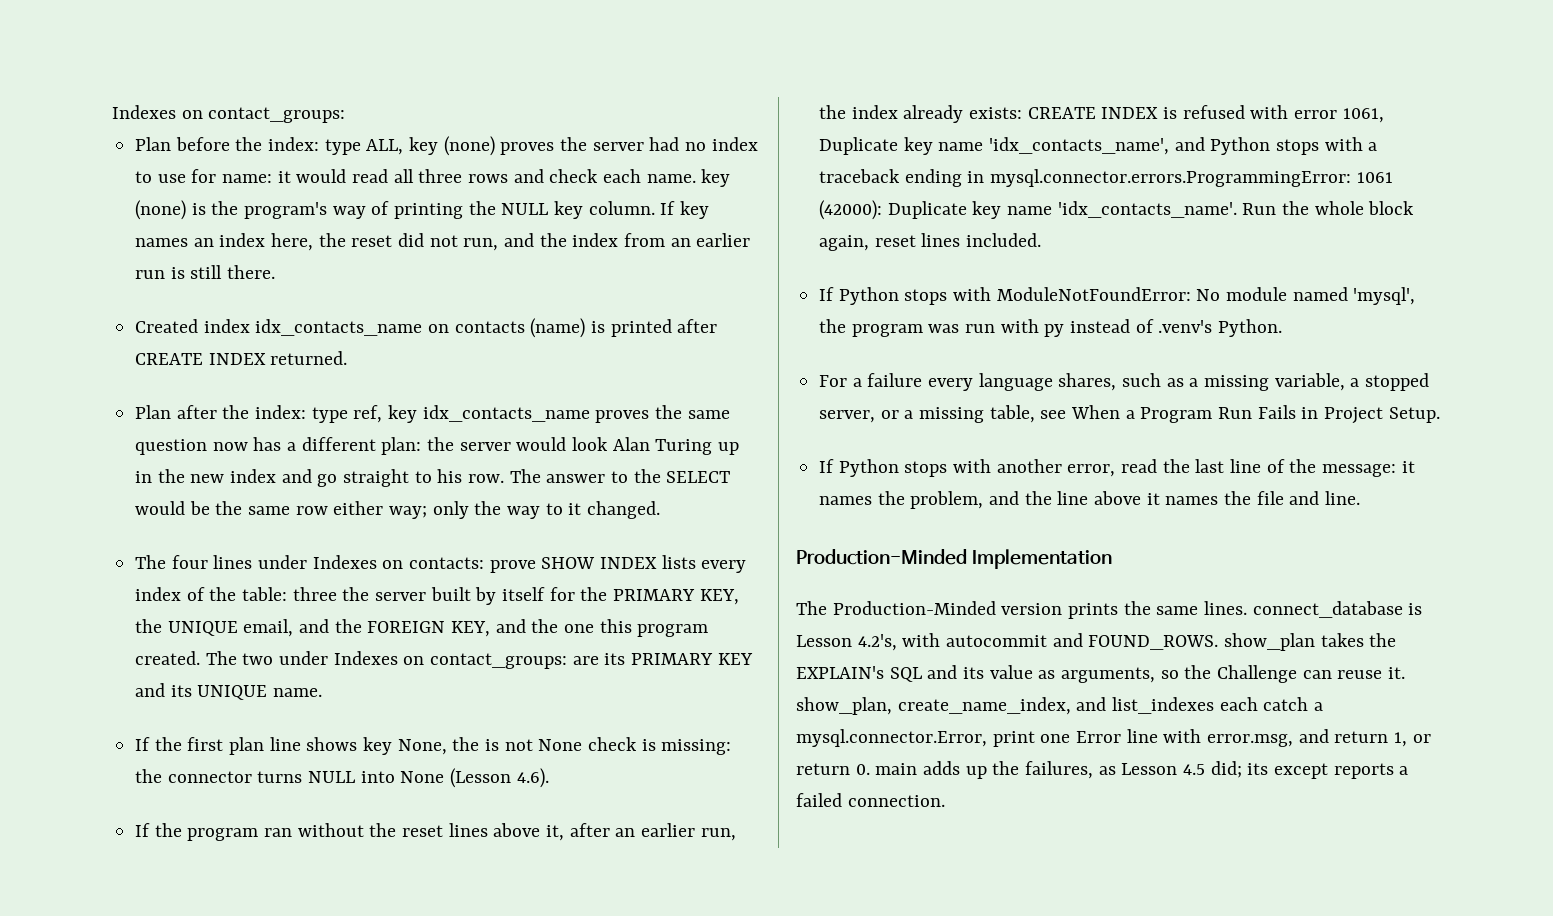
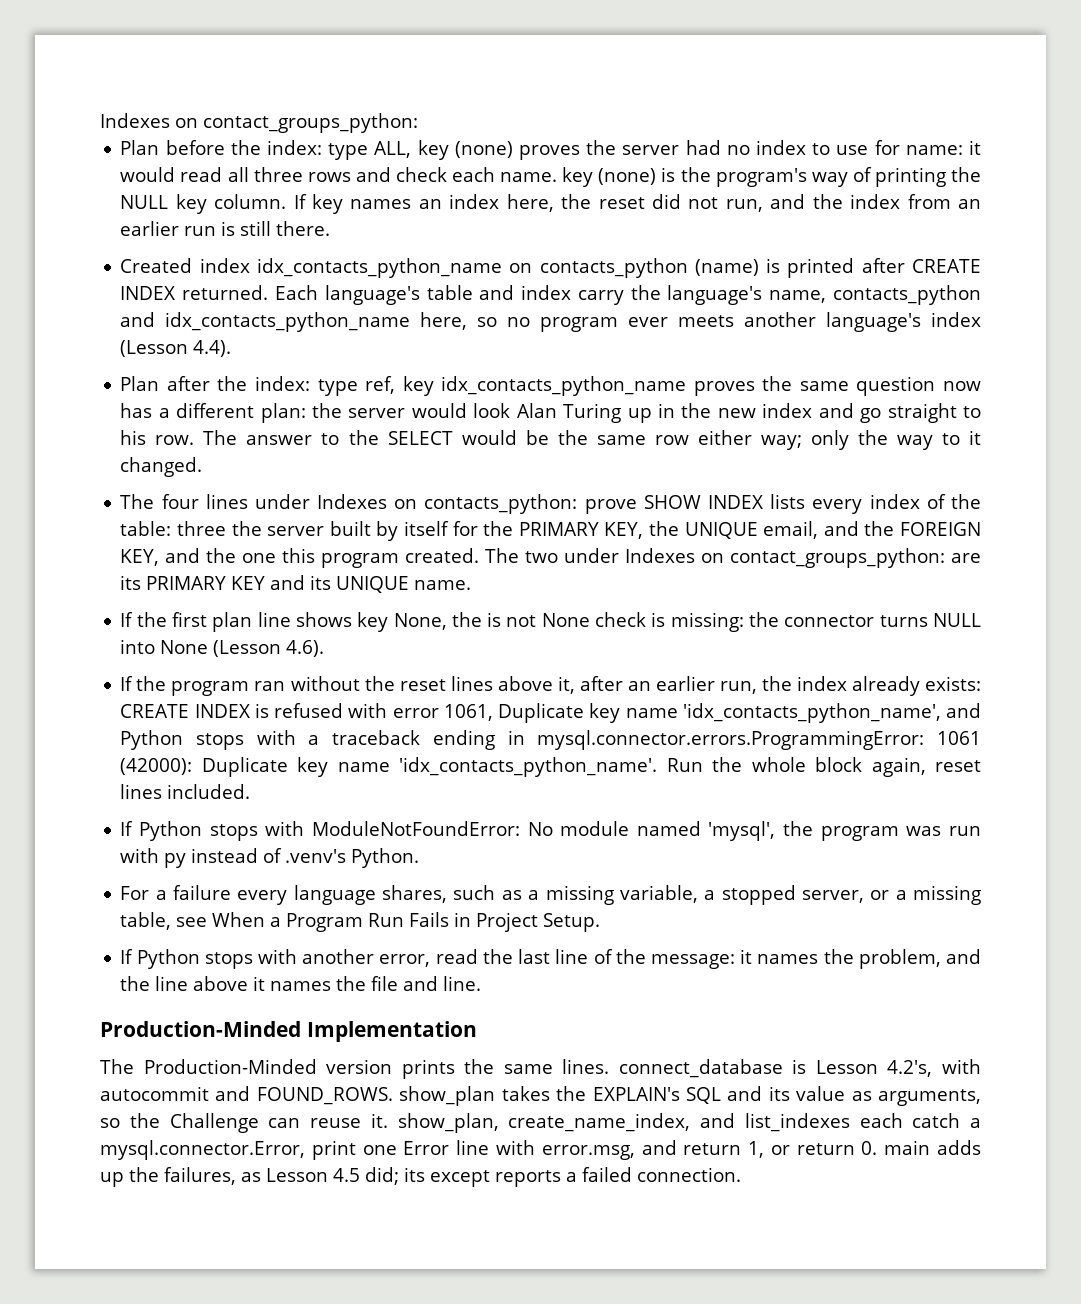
[112,105,346,123] Indexes on contact_groups: -> [100,113,418,133] Indexes on contact_groups_python:
[255,319,525,336] idx_contacts_name on contacts -> [256,258,688,278] idx_contacts_python_name on contacts_python
(348, 358) none -> [274,285,981,305] [120,312,982,332] [120,340,232,357] Each language's table and index carry the language's name, contacts_python and idx_contacts_python_name here, so no program ever meets another language's index (Lesson 4.4).
[422,405,590,422] idx_contacts_name -> [441,376,687,396] idx_contacts_python_name
[409,557,485,569] contacts: -> [424,494,578,514] contacts_python:
[430,653,568,669] contact_groups: -> [730,548,946,568] contact_groups_python:
[989,137,1170,155] 'idx_contacts_name', -> [682,703,941,723] 'idx_contacts_python_name',
[1057,201,1237,218] 'idx_contacts_name'. -> [399,757,658,777] 'idx_contacts_python_name'.

